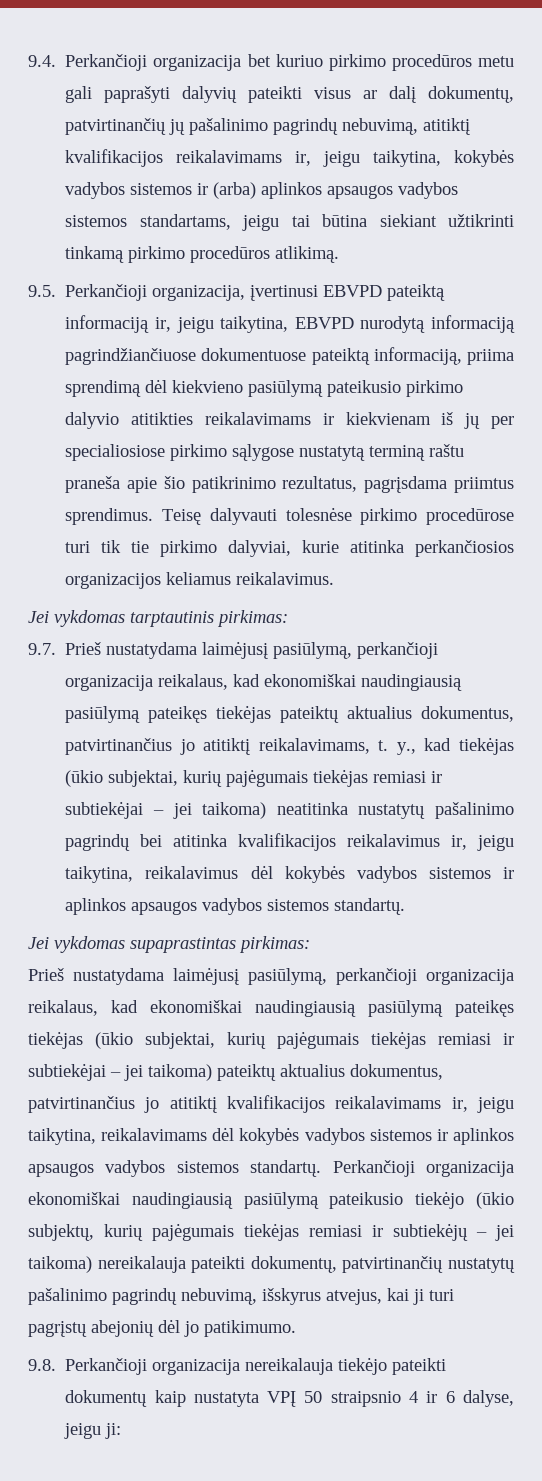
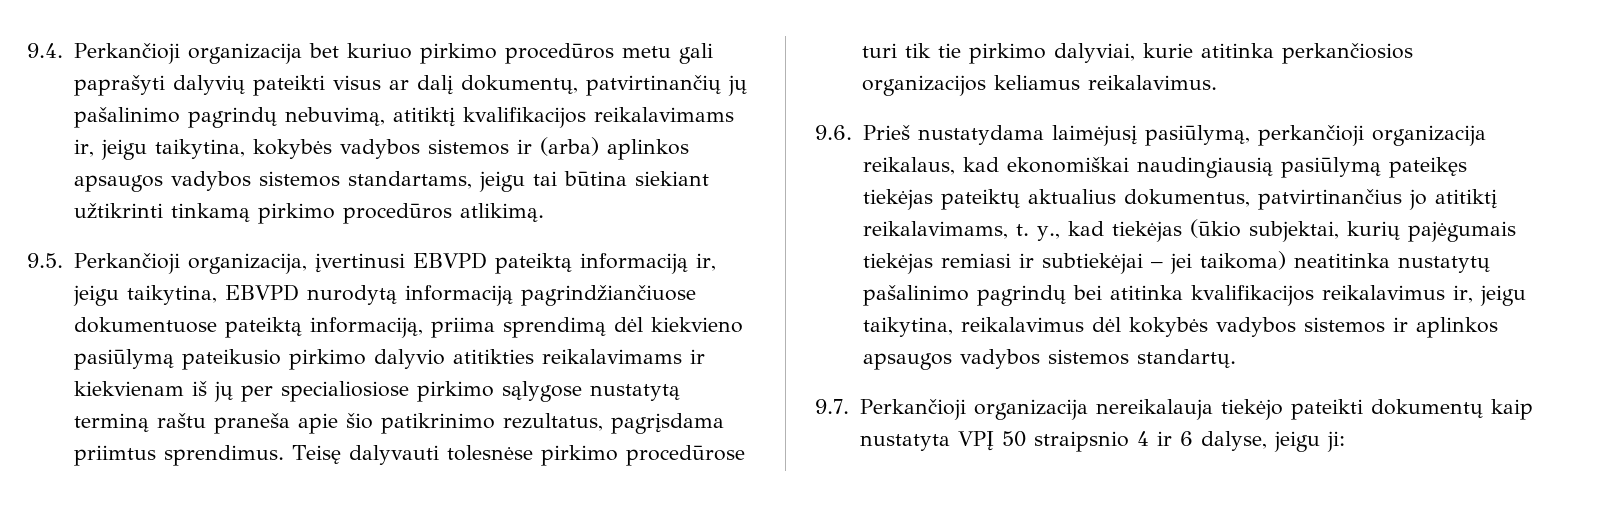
[28,610,288,627] [28,643,56,655] Jei vykdomas tarptautinis pirkimas: // 9.7. -> [815,125,852,140] 9.6.
[28,936,310,953] [28,967,514,985] [28,1000,514,1017] [28,1031,514,1049] [28,1063,443,1081] [28,1095,514,1113] [28,1127,515,1145] [28,1160,514,1177] [28,1191,514,1209] [28,1223,514,1241] [28,1256,515,1273] [28,1288,454,1305] [28,1319,296,1337] [28,1359,56,1371] Jei vykdomas supaprastintas pirkimas: // Prieš nustatydama laimėjusį pasiūlymą, perkančioji organizacija reikalaus, kad ekonomiškai naudingiausią pasiūlymą pateikęs tiekėjas (ūkio subjektai, kurių pajėgumais tiekėjas remiasi ir subtiekėjai – jei taikoma) pateiktų aktualius dokumentus, patvirtinančius jo atitiktį kvalifikacijos reikalavimams ir, jeigu taikytina, reikalavimams dėl kokybės vadybos sistemos ir aplinkos apsaugos vadybos sistemos standartų. Perkančioji organizacija ekonomiškai naudingiausią pasiūlymą pateikusio tiekėjo (ūkio subjektų, kurių pajėgumais tiekėjas remiasi ir subtiekėjų – jei taikoma) nereikalauja pateikti dokumentų, patvirtinančių nustatytų pašalinimo pagrindų nebuvimą, išskyrus atvejus, kai ji turi pagrįstų abejonių dėl jo patikimumo. // 9.8. -> [815,399,849,414] 9.7.

